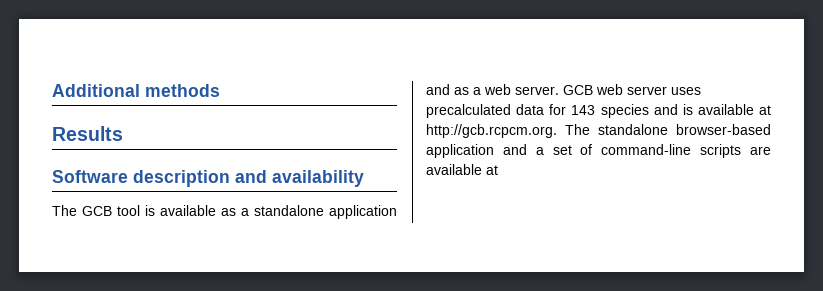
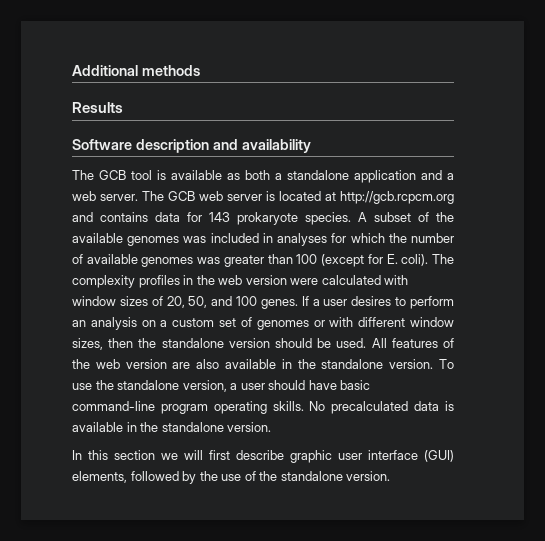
(236, 212) none -> [245,170,270,180] both
[454,87,469,95] as -> (442, 175) none
(559, 90) none -> [142,191,164,201] The
[671,87,701,95] [426,104,771,118] [426,124,771,138] [426,144,771,158] [426,164,498,175] uses precalculated data for 143 species and is available at http://gcb.rcpcm.org. The standalone browser-based application and a set of command-line scripts are available at -> [266,191,454,204] [72,212,454,225] [72,233,455,246] [72,254,454,267] [72,275,409,288] [72,296,454,309] [72,317,454,330] [72,338,454,350] [72,359,455,369] [72,380,371,392] [72,401,454,414] [72,422,272,432] [72,450,454,463] [72,471,391,484] is located at http://gcb.rcpcm.org and contains data for 143 prokaryote species. A subset of the available genomes was included in analyses for which the number of available genomes was greater than 100 (except for E. coli). The complexity profiles in the web version were calculated with window sizes of 20, 50, and 100 genes. If a user desires to perform an analysis on a custom set of genomes or with different window sizes, then the standalone version should be used. All features of the web version are also available in the standalone version. To use the standalone version, a user should have basic command-line program operating skills. No precalculated data is available in the standalone version. // In this section we will first describe graphic user interface (GUI) elements, followed by the use of the standalone version.

